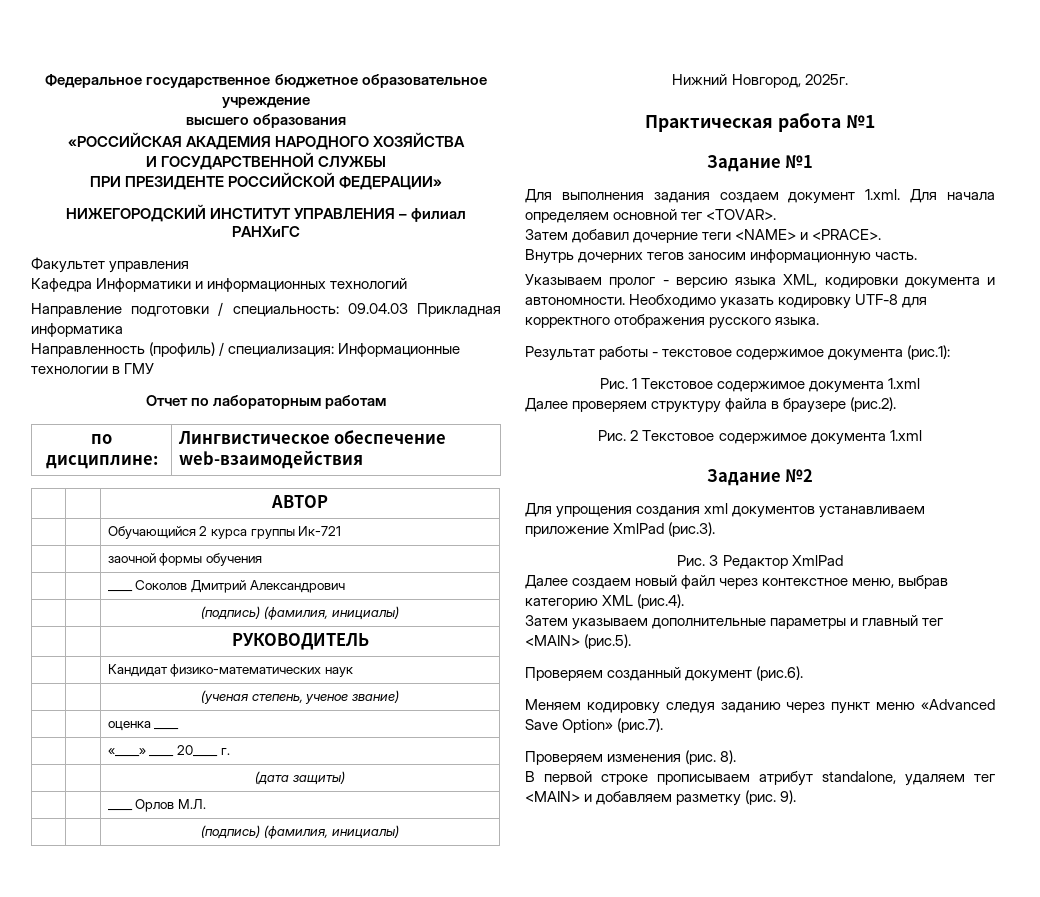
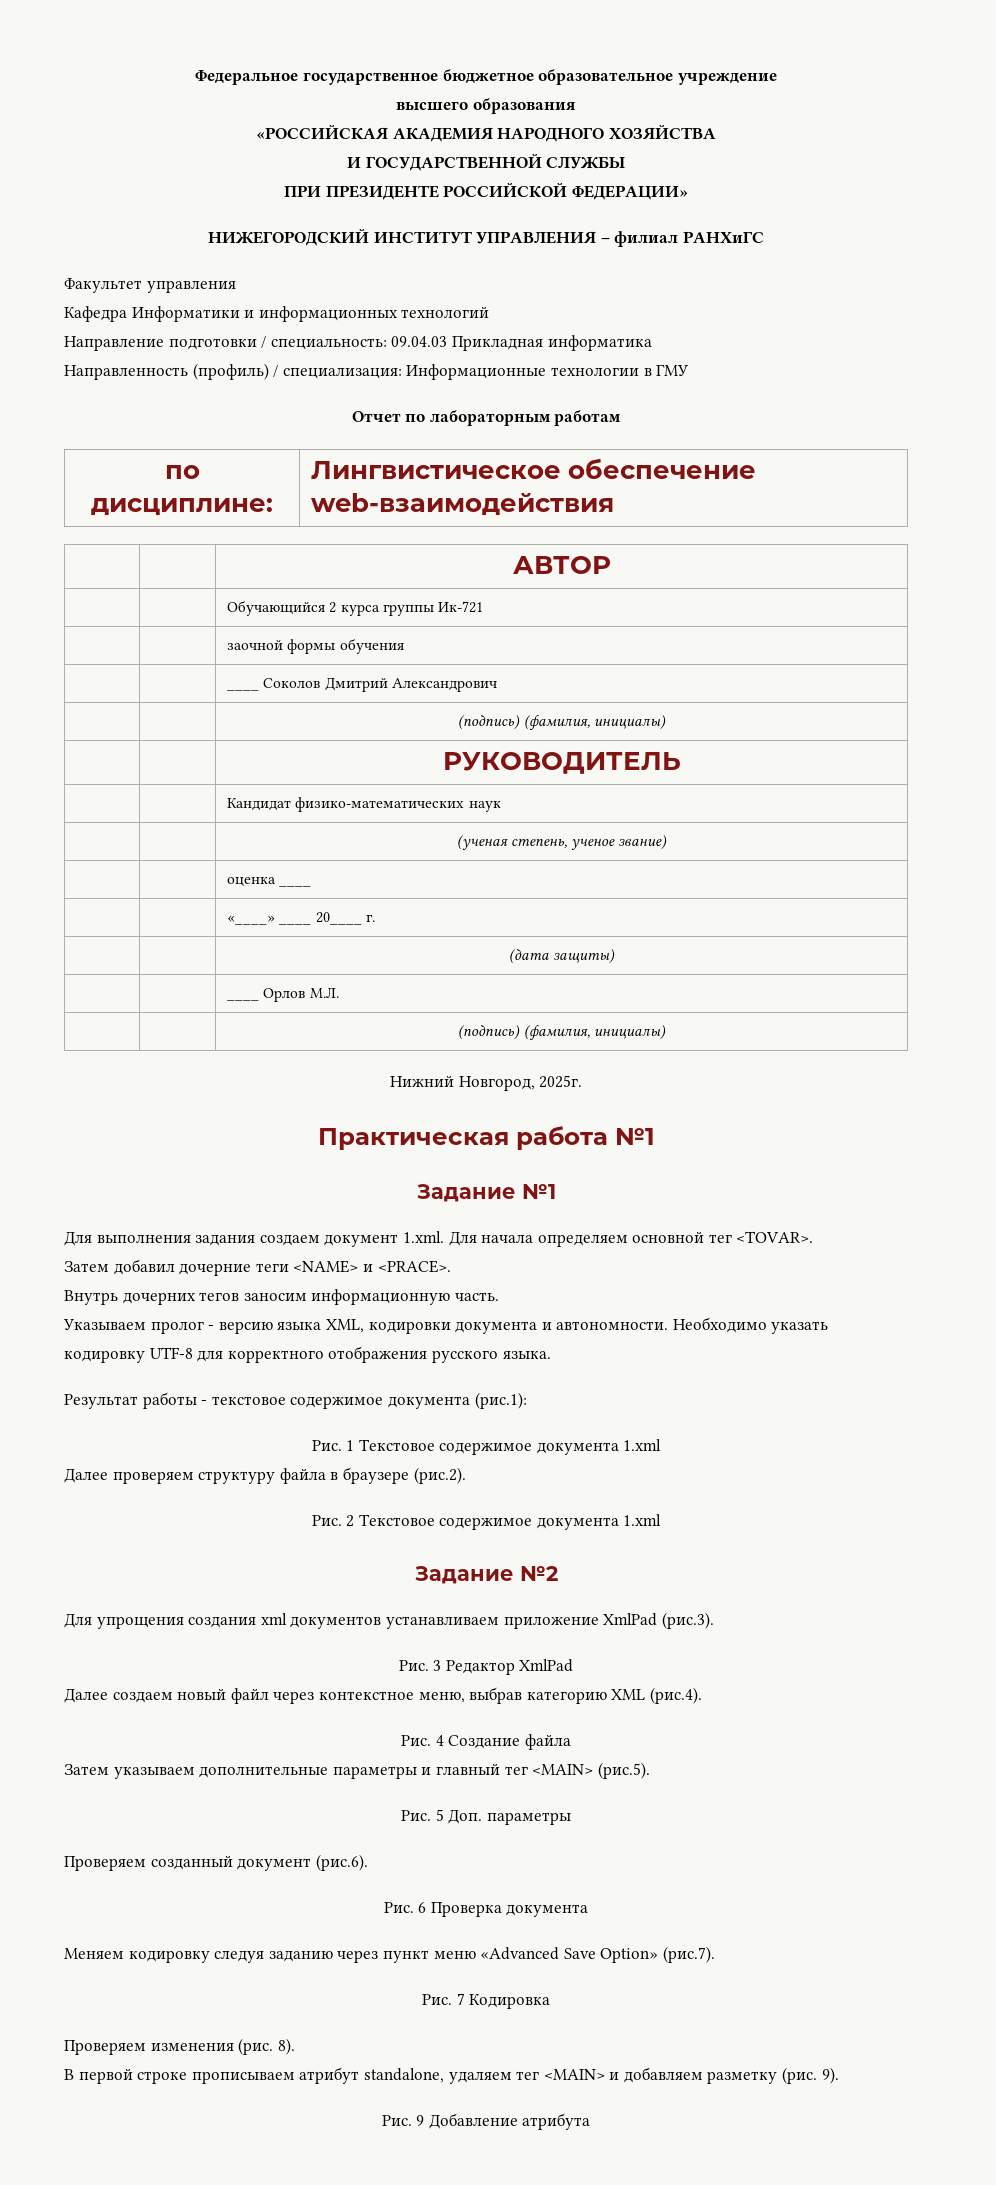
(685, 601) none -> [401,1734,571,1750] // Рис. 4 Создание файла
(632, 641) none -> [401,1809,571,1825] // Рис. 5 Доп. параметры
(804, 673) none -> [383,1902,589,1917] // Рис. 6 Проверка документа
(664, 725) none -> [421,1993,551,2009] // Рис. 7 Кодировка
(797, 797) none -> [381,2113,591,2130] // Рис. 9 Добавление атрибута

